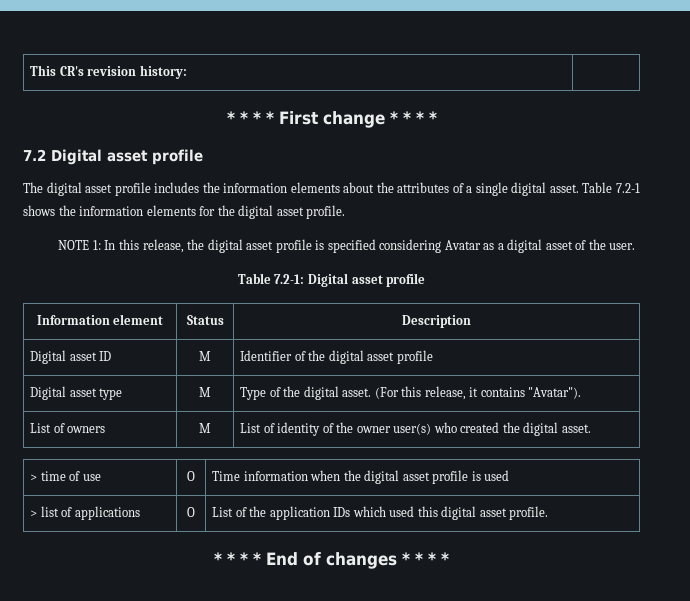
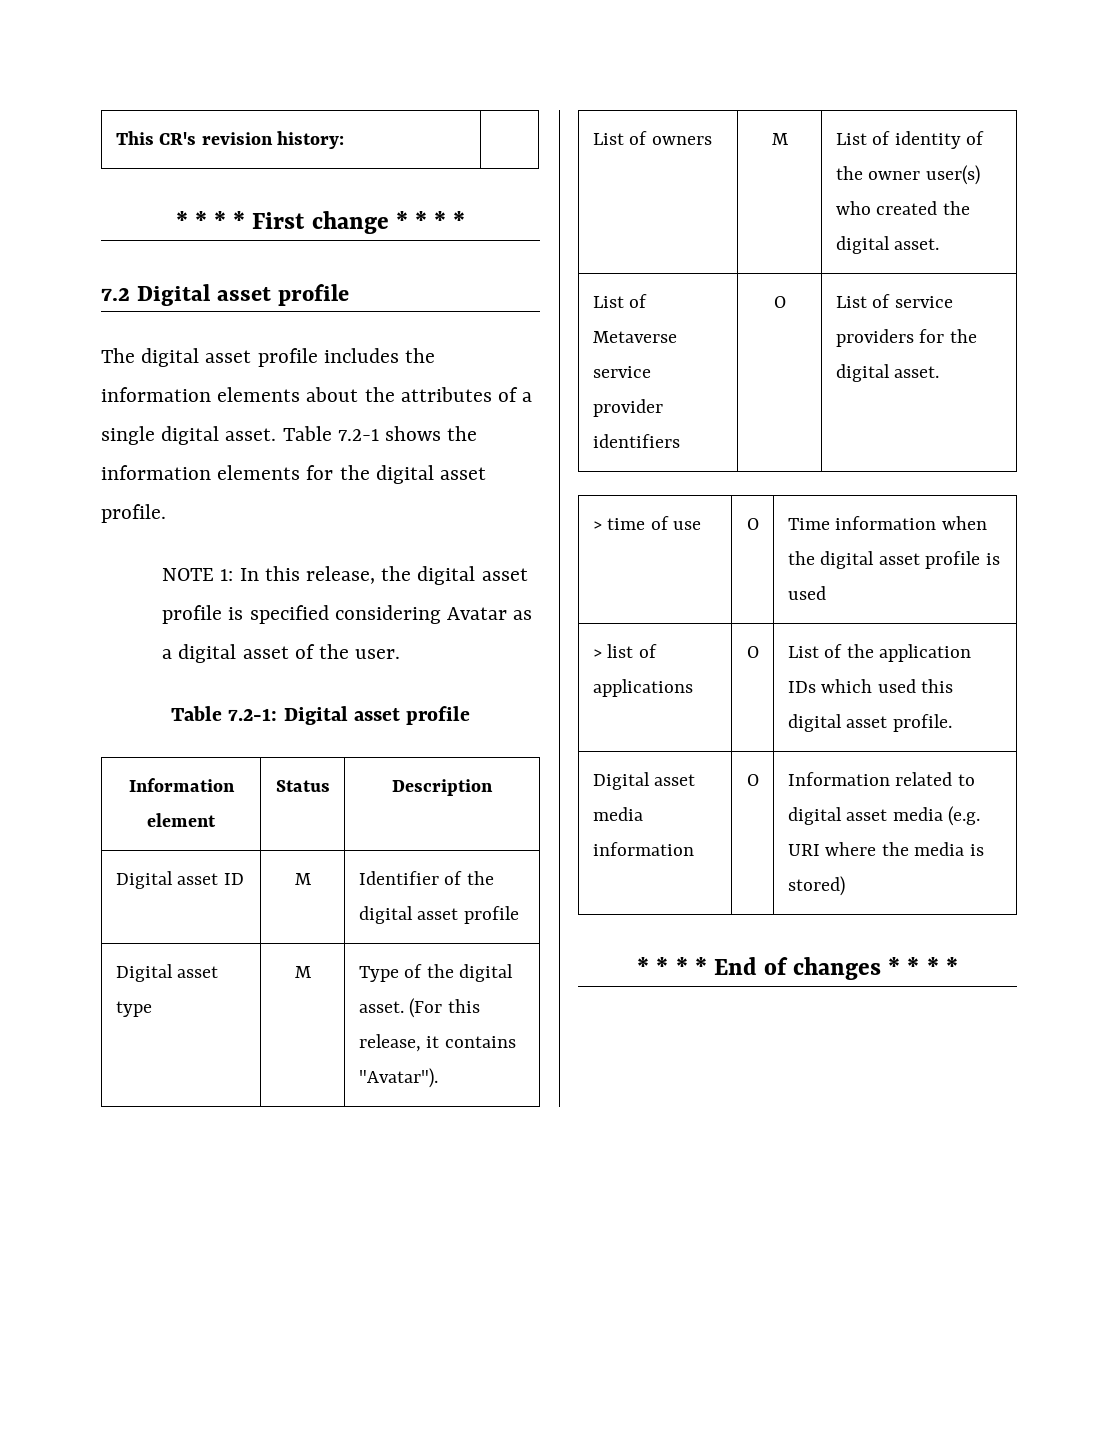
(591, 428) none -> [592,294,648,308] [592,331,677,343] [592,366,651,378] [592,399,663,417] [592,434,680,448] [773,296,786,308] [835,294,953,308] [835,329,977,347] [835,364,940,382] // List of Metaverse service provider identifiers | O | List of service providers for the digital asset.
(549, 513) none -> [592,772,696,790] [592,807,643,821] [592,842,694,856] [746,774,759,786] [787,772,975,786] [787,806,981,826] [787,842,984,856] [787,876,845,896] // Digital asset media information | O | Information related to digital asset media (e.g. URI where the media is stored)

